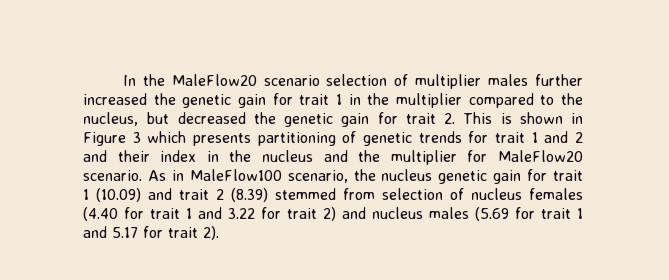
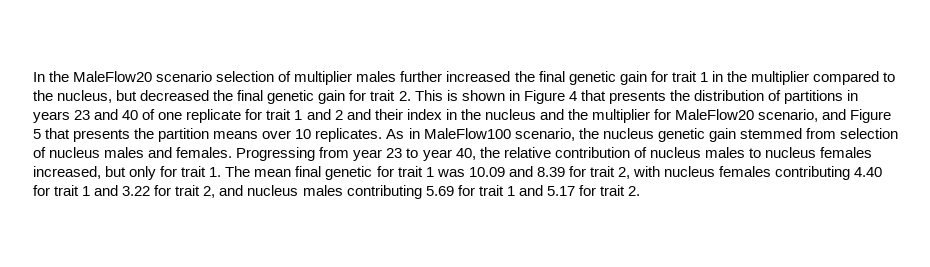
(176, 99) none -> [538,71,565,82] final
(276, 118) none -> [237,90,264,101] final
[132,131,462,146] 3 which presents partitioning of genetic trends -> [568,90,859,104] [33,109,242,123] 4 that presents the distribution of partitions in years 23 and 40 of one replicate
[83,170,142,181] scenario. -> [758,109,892,123] [33,128,383,142] scenario, and Figure 5 that presents the partition means over 10 replicates.
[527,169,583,181] [83,188,268,202] for trait 1 (10.09) and trait 2 (8.39) -> (736, 135) none
[529,188,583,200] [83,207,118,221] females (4.40 -> [104,147,872,161] [33,166,883,180] males and females. Progressing from year 23 to year 40, the relative contribution of nucleus males to nucleus females increased, but only for trait 1. The mean final genetic for trait 1 was 10.09 and 8.39 for trait 2, with nucleus females contributing 4.40
[323,207,336,221] 2) -> [203,186,216,198] 2,
[475,207,509,221] (5.69 -> [346,185,454,199] contributing 5.69
[203,226,219,240] 2). -> [628,186,640,196] 2.

